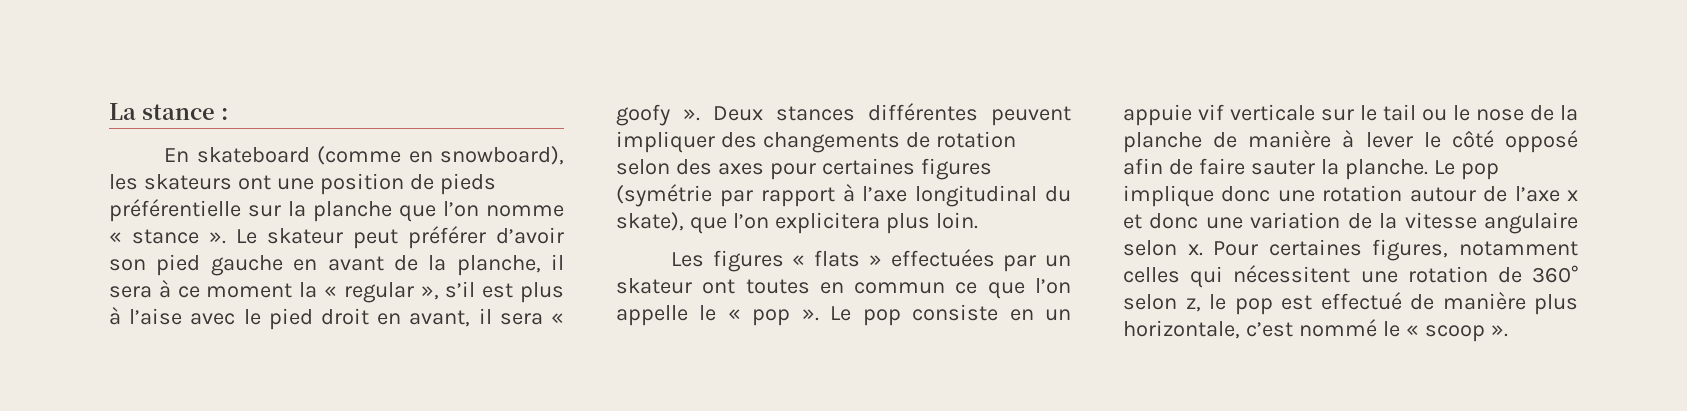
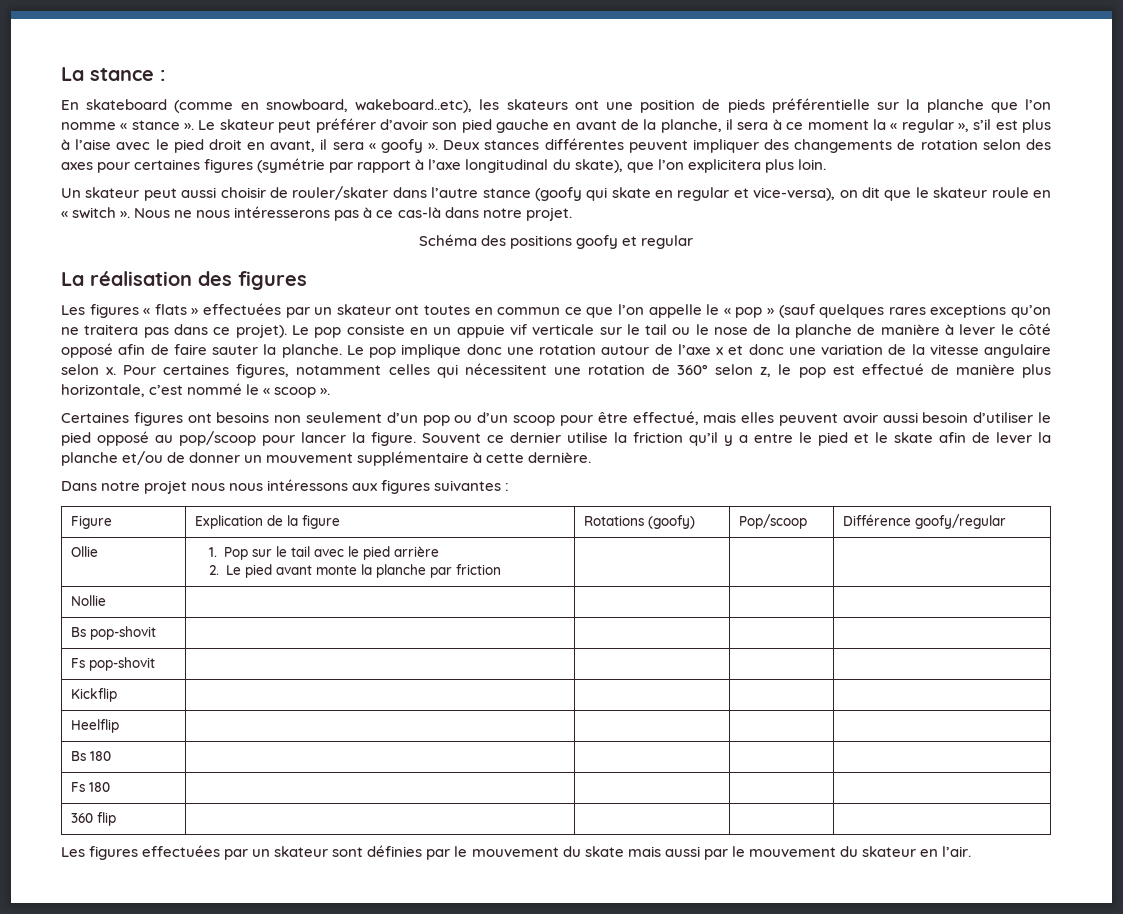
[440,146,564,165] snowboard), -> [265,99,473,113] snowboard, wakeboard..etc),
(978, 220) none -> [61,186,1052,201] [61,206,572,221] [418,234,694,249] [61,271,307,290] // Un skateur peut aussi choisir de rouler/skater dans l’autre stance (goofy qui skate en regular et vice-versa), on dit que le skateur roule en « switch ». Nous ne nous intéresserons pas à ce cas-là dans notre projet. // Schéma des positions goofy et regular // La réalisation des figures
[801,309,819,321] ». -> [767,304,1052,318] [61,324,287,338] » (sauf quelques rares exceptions qu’on ne traitera pas dans ce projet).
(1508, 331) none -> [61,411,1052,426] [61,431,1051,446] [61,451,592,466] [61,479,510,494] [70,515,112,529] [194,515,340,529] [583,515,695,529] [738,514,807,529] [842,514,1006,529] [70,546,98,557] [209,546,439,560] [209,564,501,578] [70,595,106,606] [70,626,156,640] [70,657,155,671] [70,688,117,702] [70,719,119,733] [70,751,111,761] [70,782,110,792] [70,812,116,826] [61,845,972,860] // Certaines figures ont besoins non seulement d’un pop ou d’un scoop pour être effectué, mais elles peuvent avoir aussi besoin d’utiliser le pied opposé au pop/scoop pour lancer la figure. Souvent ce dernier utilise la friction qu’il y a entre le pied et le skate afin de lever la planche et/ou de donner un mouvement supplémentaire à cette dernière. // Dans notre projet nous nous intéressons aux figures suivantes : // Figure | Explication de la figure | Rotations (goofy) | Pop/scoop | Différence goofy/regular // Ollie | 1. Pop sur le tail avec le pied arrière // 2. Le pied avant monte la planche par friction | | | // Nollie | | | | // Bs pop-shovit | | | | // Fs pop-shovit | | | | // Kickflip | | | | // Heelflip | | | | // Bs 180 | | | | // Fs 180 | | | | // 360 flip | | | | // Les figures effectuées par un skateur sont définies par le mouvement du skate mais aussi par le mouvement du skateur en l’air.

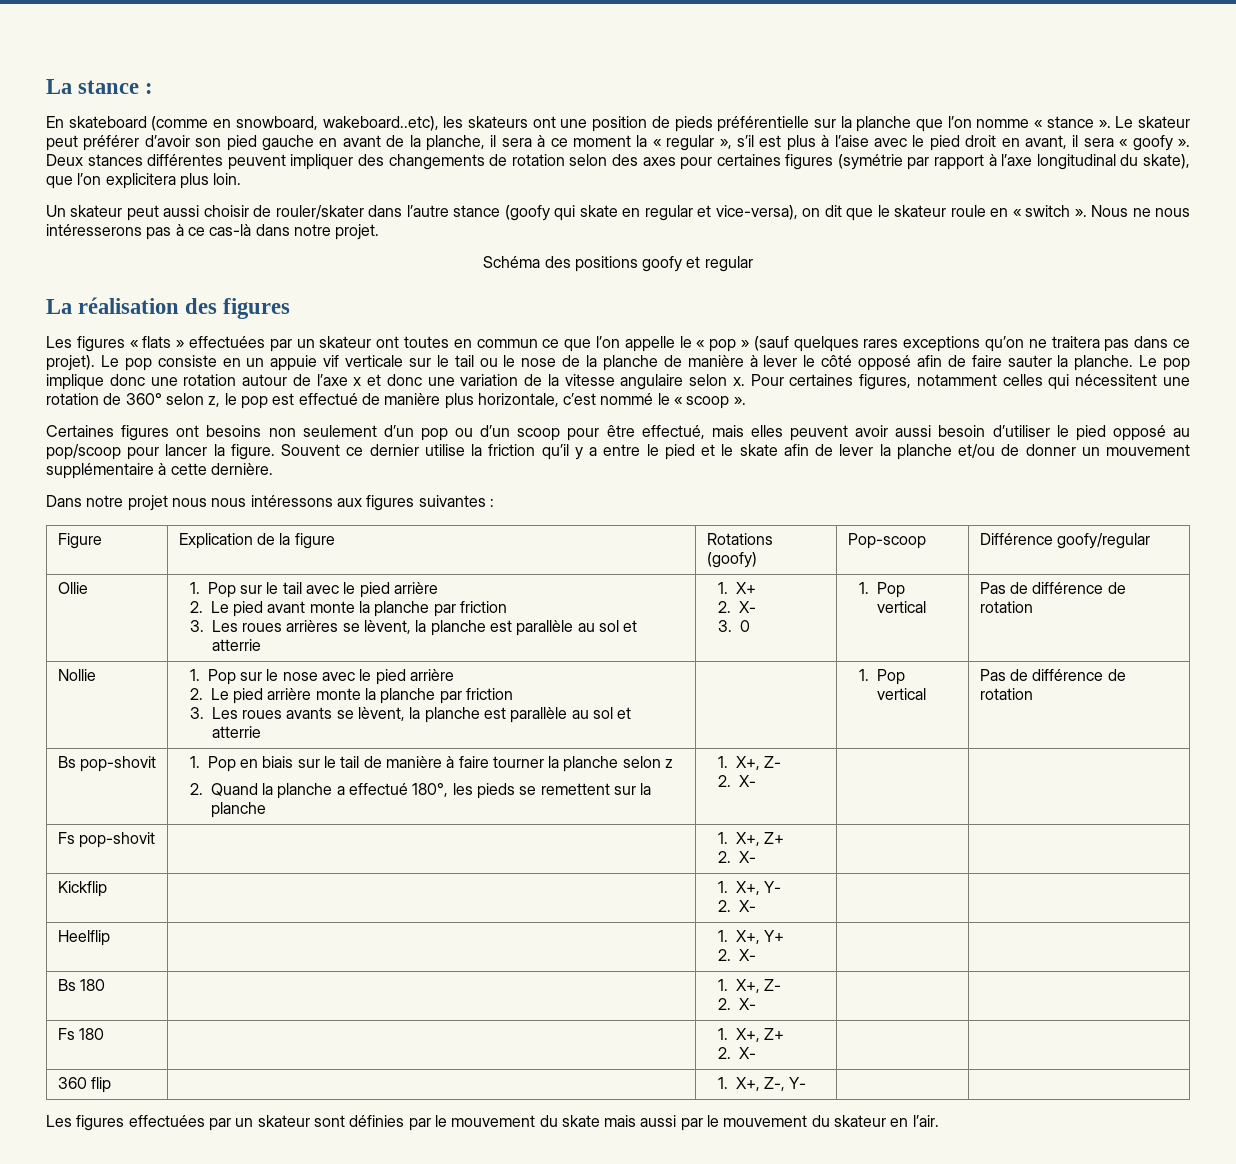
[738,514,807,529] Pop/scoop -> [847,533,926,549] Pop-scoop
[70,595,106,606] [70,626,156,640] [70,657,155,671] [70,688,117,702] [70,719,119,733] [70,751,111,761] [70,782,110,792] [70,812,116,826] | | | // Nollie | | | | // Bs pop-shovit | | | | // Fs pop-shovit | | | | // Kickflip | | | | // Heelflip | | | | // Bs 180 | | | | // Fs 180 | | | | // 360 flip | | -> [189,620,638,636] [211,639,261,651] [717,582,756,594] [717,601,756,613] [717,620,750,632] [858,582,905,598] [876,601,926,613] [979,582,1126,594] [979,601,1033,613] [57,669,96,681] [189,669,454,685] [189,688,513,704] [189,707,632,723] [211,726,261,738] [858,669,905,685] [876,688,926,700] [979,669,1126,681] [979,688,1033,700] [57,756,156,772] [189,756,674,772] [189,783,652,799] [210,802,266,818] [717,756,781,770] [717,775,756,787] [57,832,155,848] [717,832,784,846] [717,851,756,863] [57,881,107,897] [717,881,781,895] [717,900,756,912] [57,930,110,946] [717,930,784,944] [717,949,756,961] [57,979,105,991] [717,979,781,993] [717,998,756,1010] [57,1028,104,1040] [717,1028,784,1042] [717,1047,756,1059] [57,1077,111,1093] [717,1077,807,1091] // 3. Les roues arrières se lèvent, la planche est parallèle au sol et atterrie | 1. X+ // 2. X- // 3. 0 | 1. Pop vertical | Pas de différence de rotation // Nollie | 1. Pop sur le nose avec le pied arrière // 2. Le pied arrière monte la planche par friction // 3. Les roues avants se lèvent, la planche est parallèle au sol et atterrie | | 1. Pop vertical | Pas de différence de rotation // Bs pop-shovit | 1. Pop en biais sur le tail de manière à faire tourner la planche selon z // 2. Quand la planche a effectué 180°, les pieds se remettent sur la planche | 1. X+, Z- // 2. X- | | // Fs pop-shovit | | 1. X+, Z+ // 2. X- | | // Kickflip | | 1. X+, Y- // 2. X- | | // Heelflip | | 1. X+, Y+ // 2. X- | | // Bs 180 | | 1. X+, Z- // 2. X- | | // Fs 180 | | 1. X+, Z+ // 2. X- | | // 360 flip | | 1. X+, Z-, Y-

